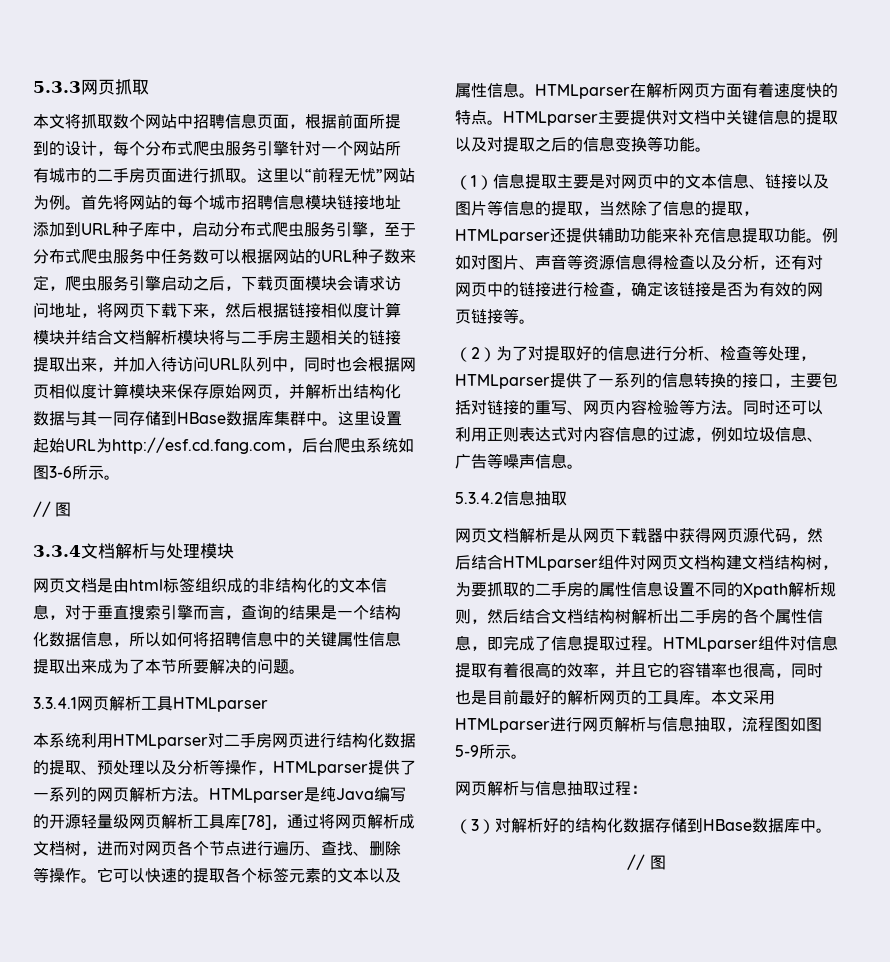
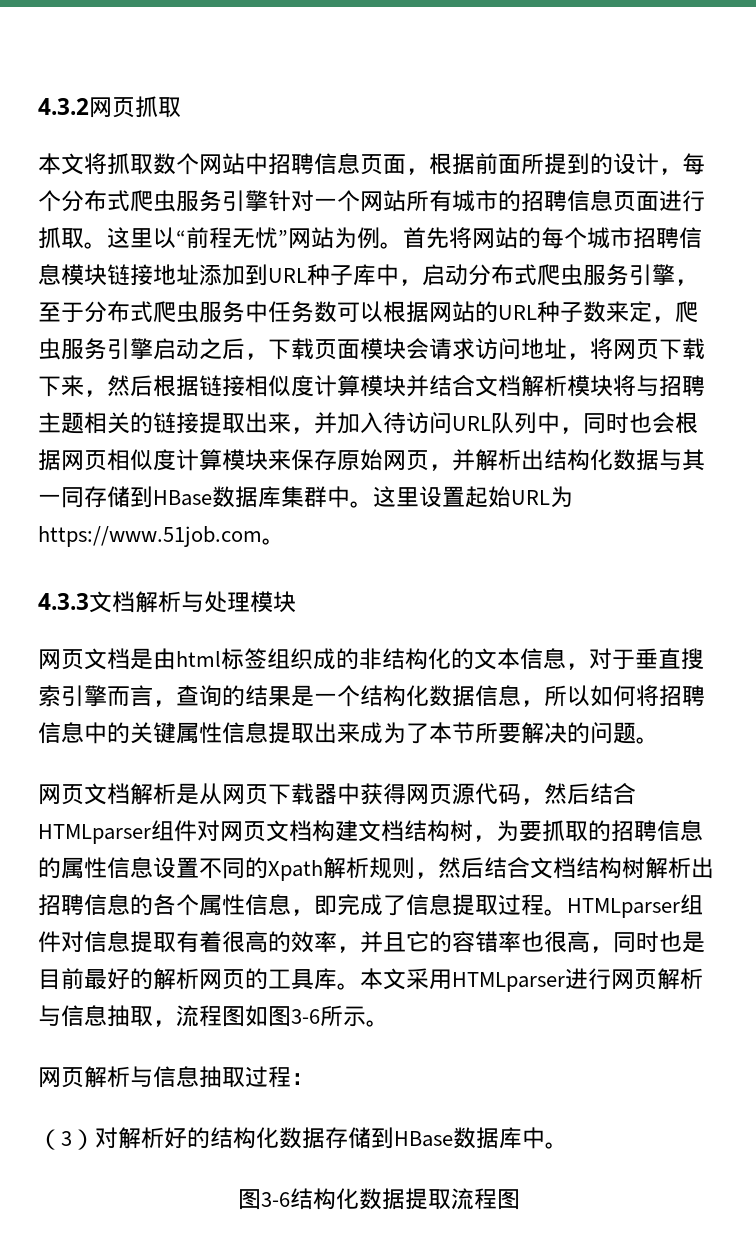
[33,81,81,93] 5.3.3 -> [38,98,89,115] 4.3.2
[97,168,145,183] 二手房 -> [521,190,613,212] 招聘信息
[241,330,289,345] 二手房 -> [659,375,705,397] 招聘
[112,437,414,454] [33,465,120,480] [33,501,72,517] [33,545,81,557] http://esf.cd.fang.com，后台爬虫系统如图3-6所示。 // // 图 // 3.3.4 -> [38,526,285,547] [38,593,89,610] https://www.51job.com。 // 4.3.3
[33,696,268,712] [33,733,416,749] [33,759,416,776] [33,787,406,803] [33,813,415,830] [33,840,401,856] [33,867,401,883] [455,82,838,99] [455,109,838,126] [455,136,711,152] [455,173,829,190] [455,200,759,216] [455,227,838,244] [455,254,823,270] [455,281,823,297] [455,308,535,324] [455,345,816,362] [455,372,838,389] [455,399,823,415] [455,426,823,442] [455,453,583,469] [455,490,567,506] // 3.3.4.1网页解析工具HTMLparser // 本系统利用HTMLparser对二手房网页进行结构化数据的提取、预处理以及分析等操作，HTMLparser提供了一系列的网页解析方法。HTMLparser是纯Java编写的开源轻量级网页解析工具库[78]，通过将网页解析成文档树，进而对网页各个节点进行遍历、查找、删除等操作。它可以快速的提取各个标签元素的文本以及属性信息。HTMLparser在解析网页方面有着速度快的特点。HTMLparser主要提供对文档中关键信息的提取以及对提取之后的信息变换等功能。 // （1）信息提取主要是对网页中的文本信息、链接以及图片等信息的提取，当然除了信息的提取，HTMLparser还提供辅助功能来补充信息提取功能。例如对图片、声音等资源信息得检查以及分析，还有对网页中的链接进行检查，确定该链接是否为有效的网页链接等。 // （2）为了对提取好的信息进行分析、检查等处理，HTMLparser提供了一系列的信息转换的接口，主要包括对链接的重写、网页内容检验等方法。同时还可以利用正则表达式对内容信息的过滤，例如垃圾信息、广告等噪声信息。 // 5.3.4.2信息抽取 -> (659, 740) none
[535,582,583,597] 二手房 -> [611,820,703,842] 招聘信息
[679,609,727,624] 二手房 -> [38,894,130,916] 招聘信息
[455,745,479,757] 5-9 -> [291,1009,320,1024] 3-6
[627,854,646,870] // -> [238,1188,497,1210] 图3-6结构化数据提取流程

